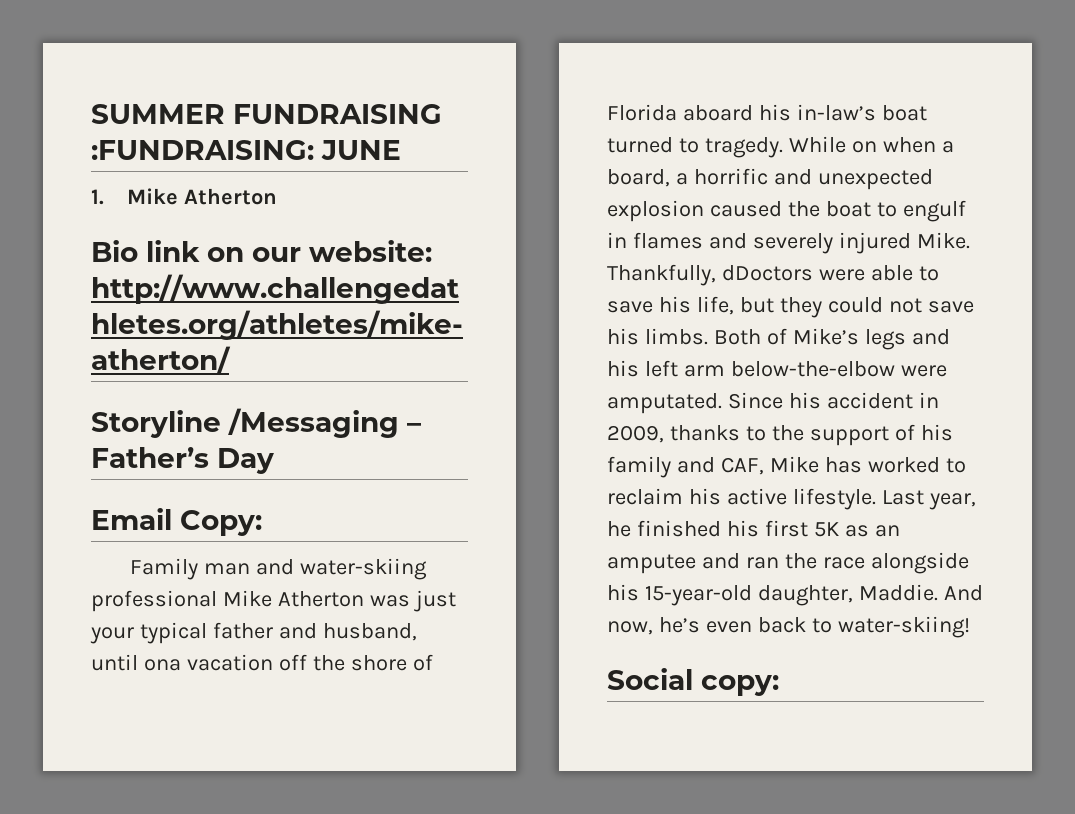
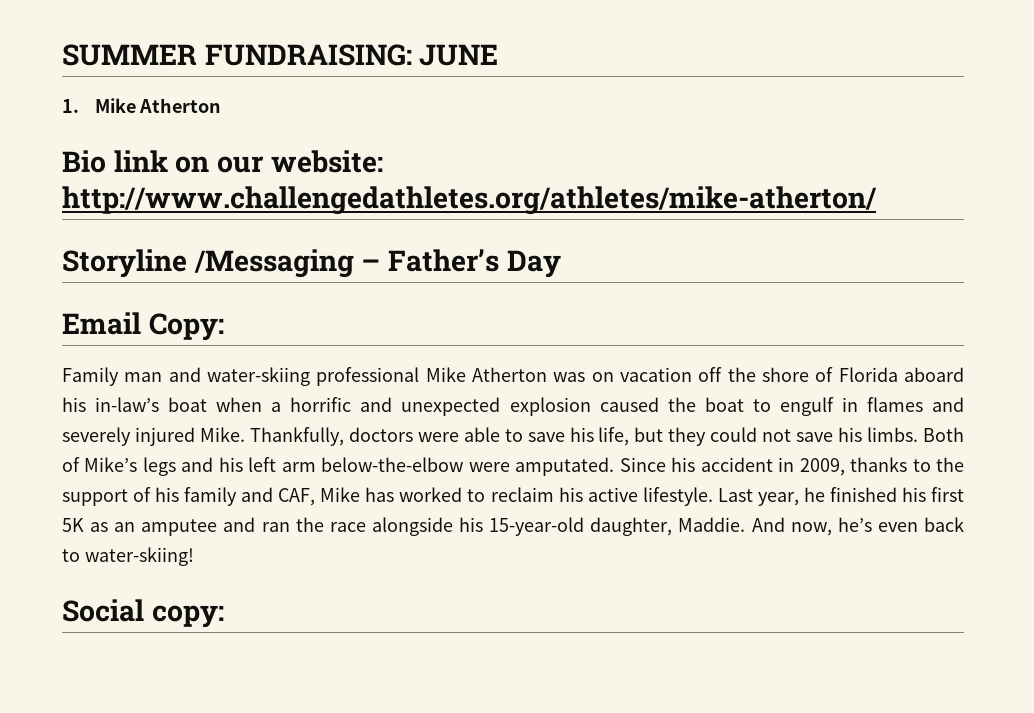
[233,104,442,124] [91,140,314,160] FUNDRAISING :FUNDRAISING: -> [204,44,412,66] FUNDRAISING:
[413,590,456,612] [90,622,417,644] [91,654,181,671] just your typical father and husband, until ona -> [591,372,614,382] on
[607,136,954,158] [607,169,670,187] turned to tragedy. While on when a board, -> [216,397,263,412] when
[721,265,813,281] dDoctors -> [348,427,413,442] doctors

